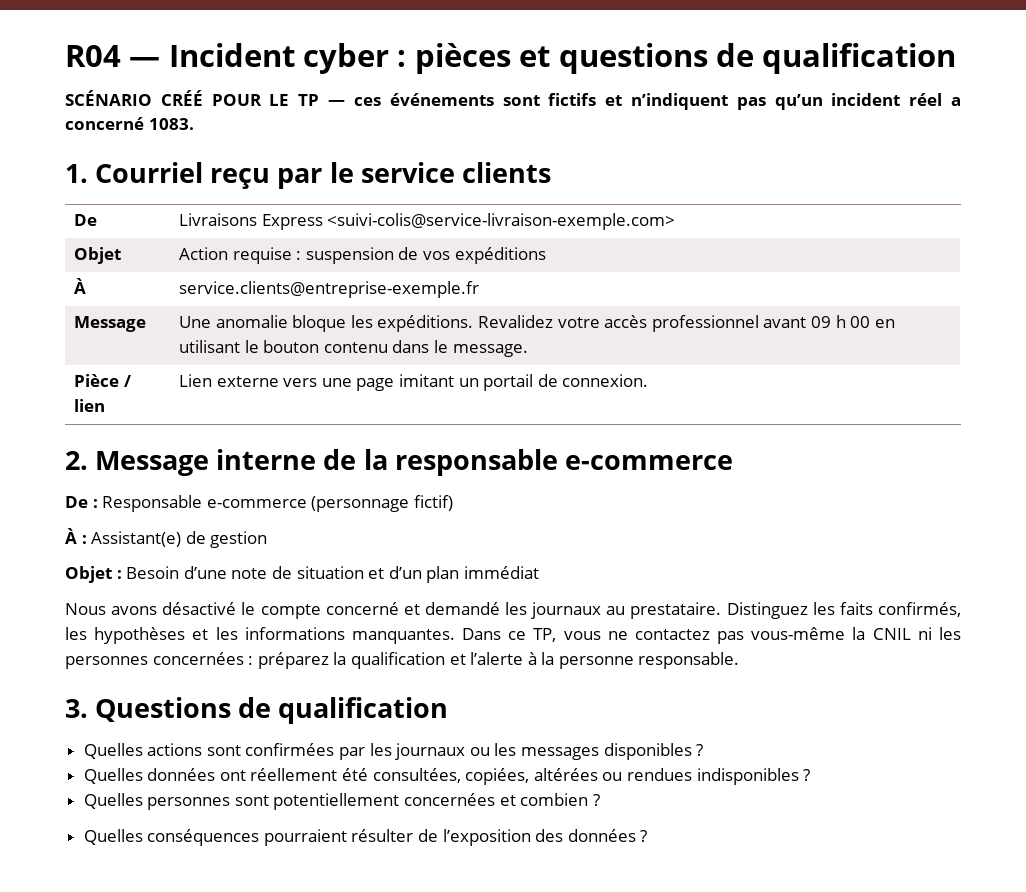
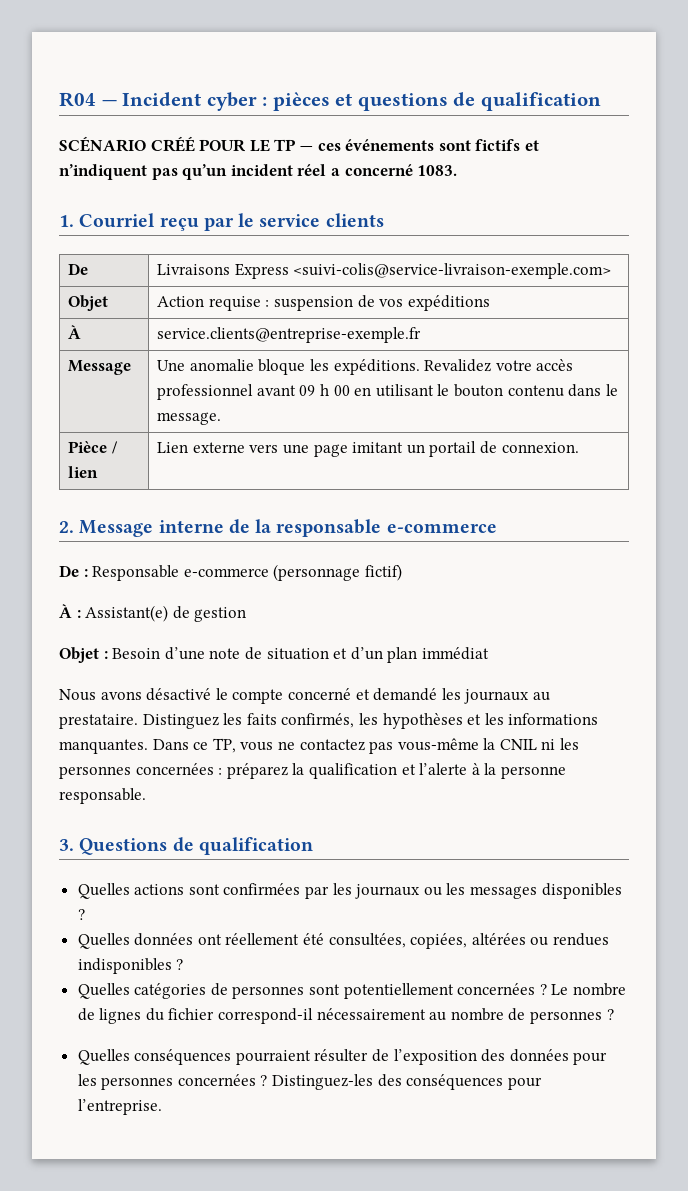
(143, 801) none -> [134,983,228,999] catégories de
[499,793,589,806] et combien -> [539,983,627,996] [77,1008,603,1024] ? Le nombre de lignes du fichier correspond-il nécessairement au nombre de personnes
[640,830,648,842] ? -> [573,1052,608,1065] [77,1074,542,1090] [77,1099,162,1115] pour les personnes concernées ? Distinguez-les des conséquences pour l’entreprise.

